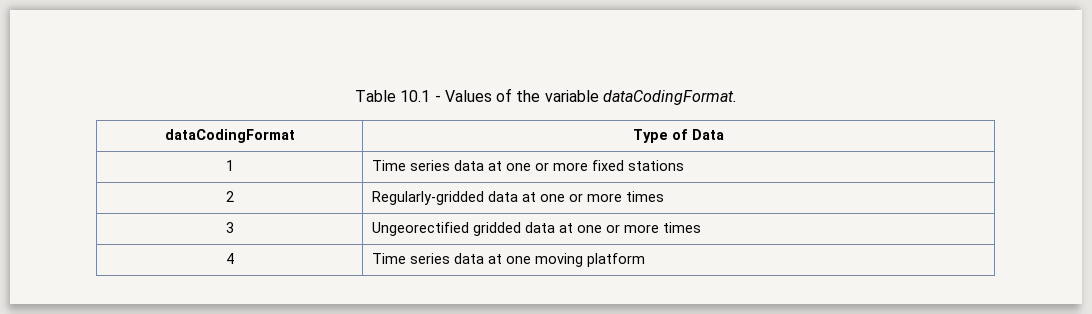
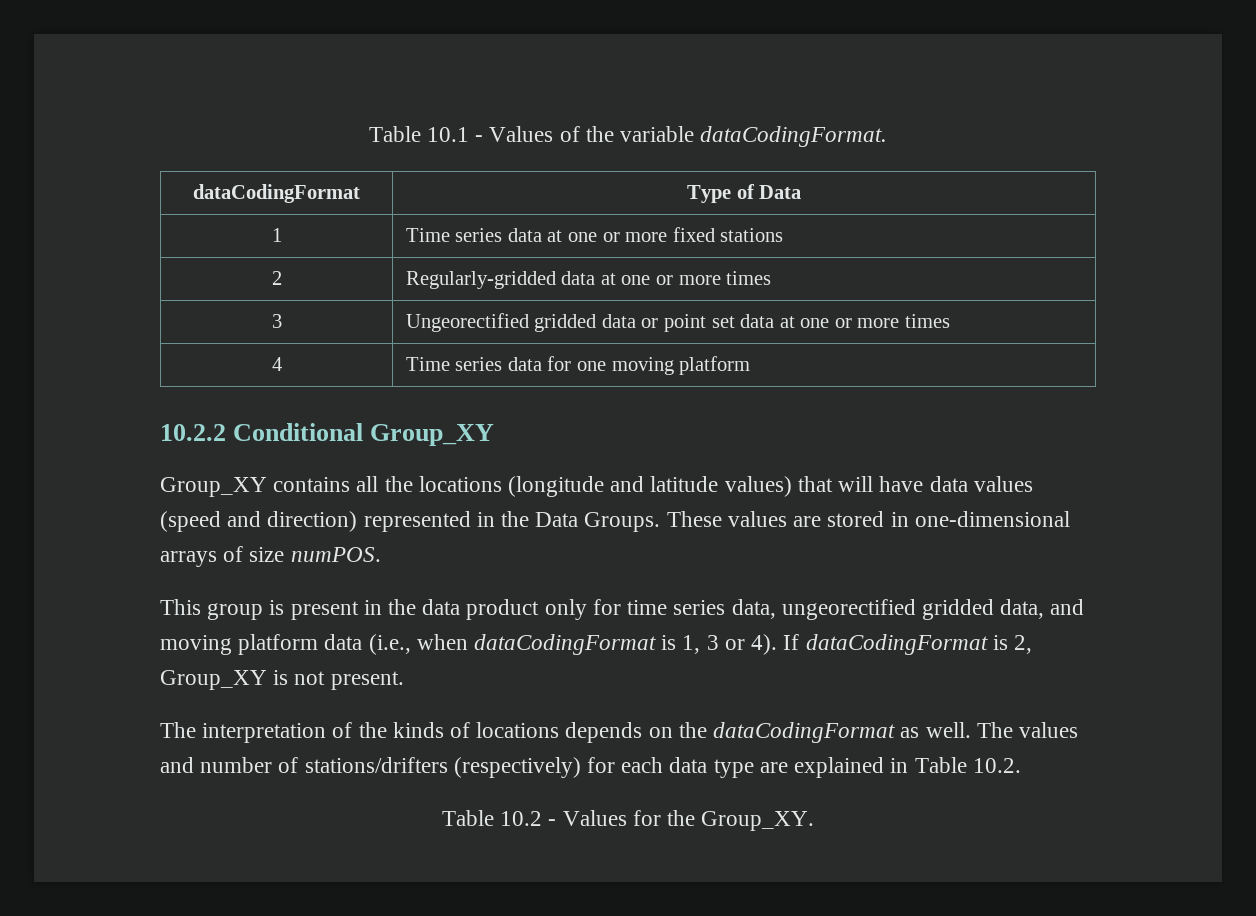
(555, 227) none -> [641,314,775,332] or point set data
[487,254,502,264] at -> [547,356,572,371] for
(645, 260) none -> [160,423,495,446] [160,476,1033,497] [160,511,1070,532] [160,546,381,567] [160,599,1085,620] [160,634,1032,655] [160,670,404,690] [160,722,1078,743] [160,757,1021,778] [441,810,815,831] // 10.2.2 Conditional Group_XY // Group_XY contains all the locations (longitude and latitude values) that will have data values (speed and direction) represented in the Data Groups. These values are stored in one-dimensional arrays of size numPOS. // This group is present in the data product only for time series data, ungeorectified gridded data, and moving platform data (i.e., when dataCodingFormat is 1, 3 or 4). If dataCodingFormat is 2, Group_XY is not present. // The interpretation of the kinds of locations depends on the dataCodingFormat as well. The values and number of stations/drifters (respectively) for each data type are explained in Table 10.2. // Table 10.2 - Values for the Group_XY.

